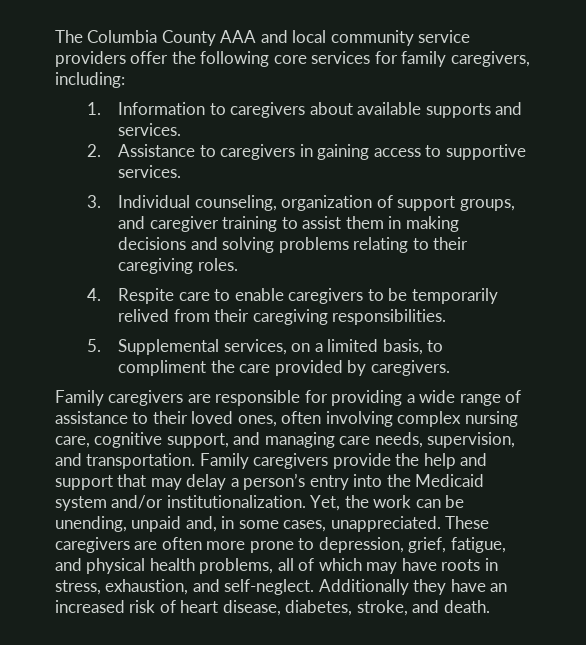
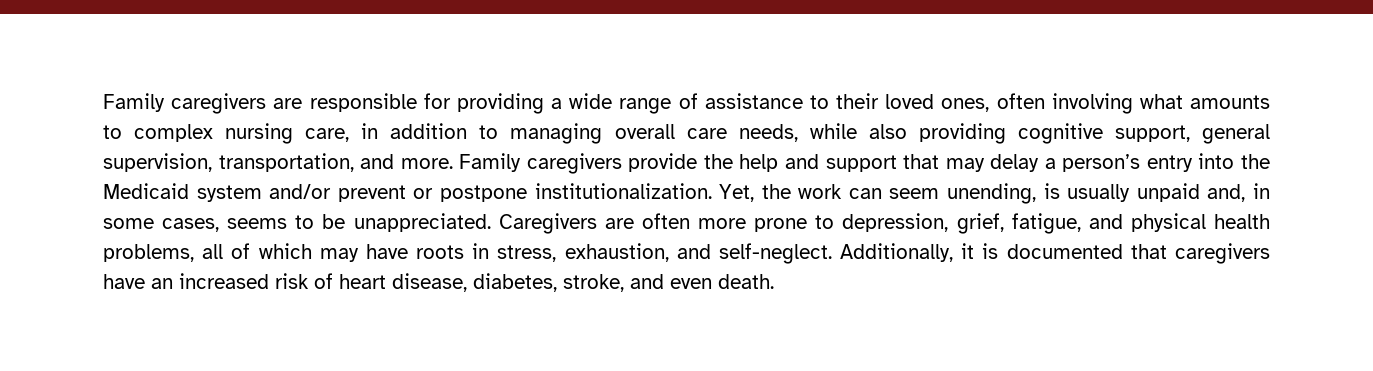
[55,30,471,46] [55,51,530,67] [55,72,125,88] [86,102,523,118] [118,123,182,136] [86,144,526,160] [118,165,182,178] [86,195,515,211] [118,216,459,232] [118,237,469,253] [118,258,238,274] [86,288,498,304] [118,309,447,325] [86,339,444,355] [118,360,450,376] The Columbia County AAA and local community service providers offer the following core services for family caregivers, including: // 1. Information to caregivers about available supports and services. // 2. Assistance to caregivers in gaining access to supportive services. // 3. Individual counseling, organization of support groups, and caregiver training to assist them in making decisions and solving problems relating to their caregiving roles. // 4. Respite care to enable caregivers to be temporarily relived from their caregiving responsibilities. // 5. Supplemental services, on a limited basis, to compliment the care provided by caregivers. // -> (103, 102) none
[397,411,518,427] [55,432,516,448] [55,453,196,469] complex nursing care, cognitive support, and managing care needs, supervision, and transportation. -> [1139,94,1270,109] [103,123,1270,144] [103,153,453,172] what amounts to complex nursing care, in addition to managing overall care needs, while also providing cognitive support, general supervision, transportation, and more.
(164, 502) none -> [337,185,527,202] prevent or postpone
[445,495,465,508] [55,516,127,532] be unending, -> [889,183,1131,204] seem unending, is usually
[330,516,490,532] [55,537,130,553] unappreciated. These caregivers -> [227,213,597,234] seems to be unappreciated. Caregivers
[318,579,447,595] Additionally they -> [840,243,1270,264] Additionally, it is documented that caregivers
(440, 606) none -> [670,278,712,289] even

